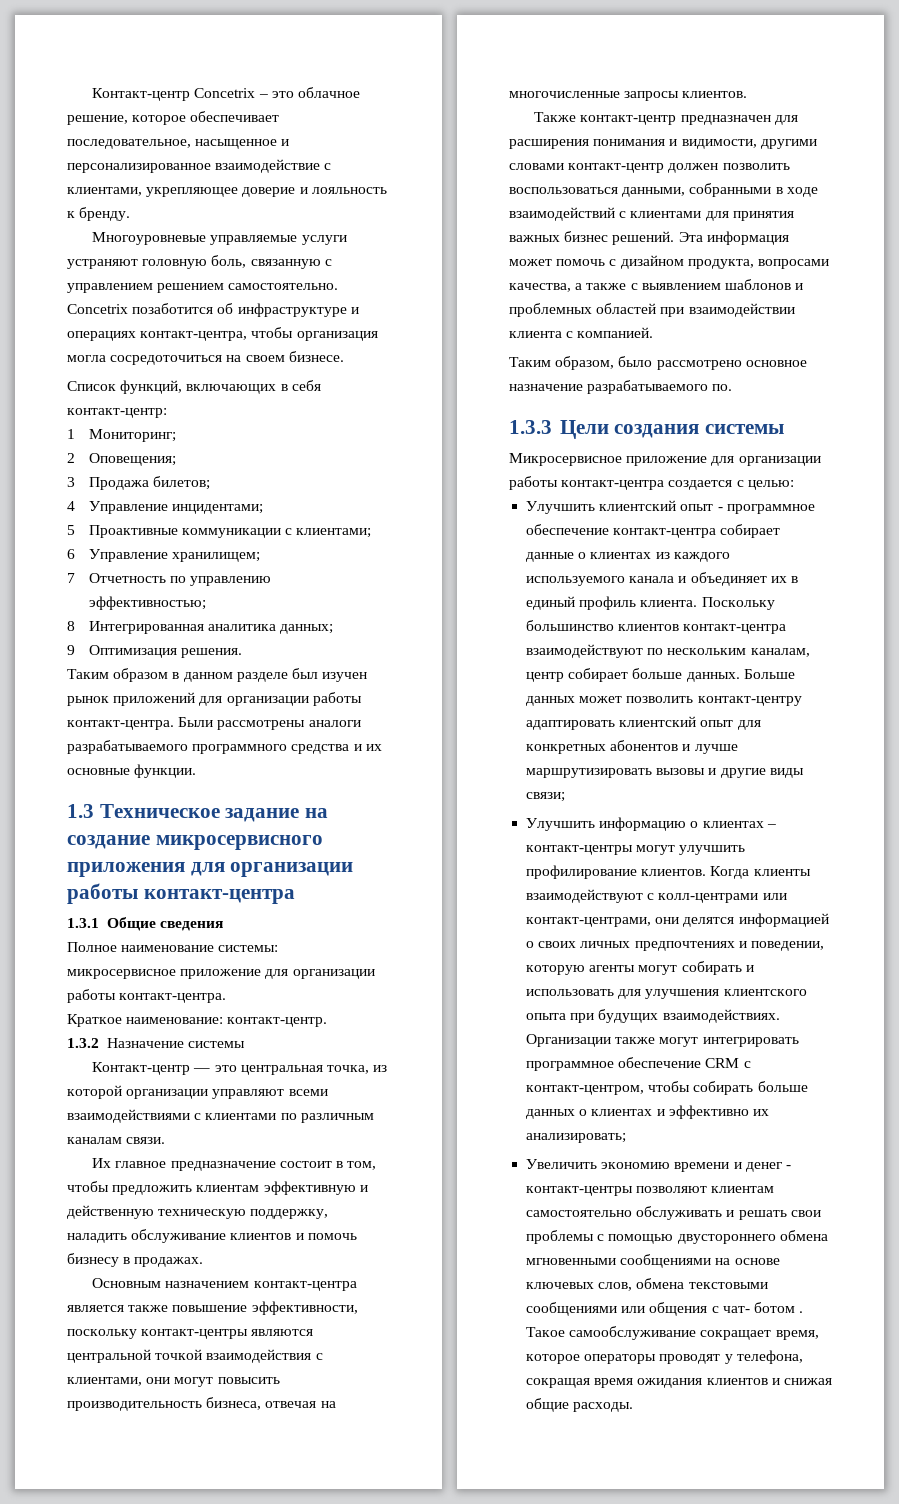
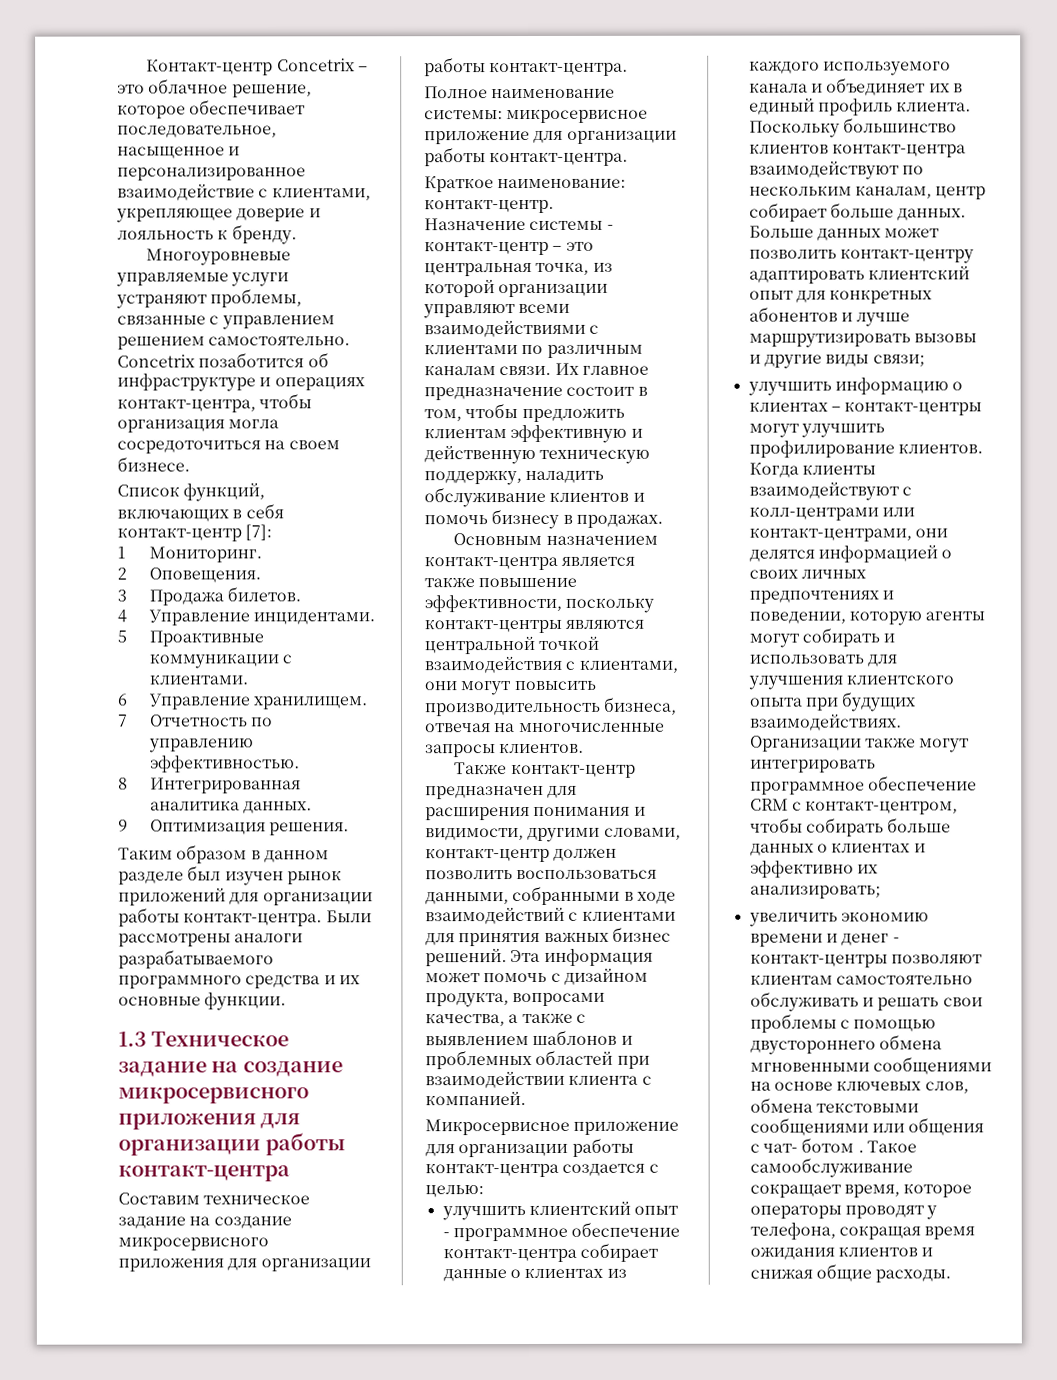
[142,255,321,269] головную боль, связанную -> [210,288,303,308] [117,315,206,325] проблемы, связанные
[67,408,167,418] контакт-центр: -> [117,524,273,542] контакт-центр [7]:
[88,429,176,442] Мониторинг; -> [148,546,262,563] Мониторинг.
[88,453,176,466] Оповещения; -> [148,567,261,583] Оповещения.
[152,476,210,490] билетов; -> [226,586,301,602] билетов.
[171,504,263,514] инцидентами; -> [252,612,375,625] инцидентами.
[296,528,372,538] клиентами; -> [148,674,248,685] клиентами.
[171,552,260,562] хранилищем; -> [253,696,368,710] хранилищем.
[88,596,206,610] эффективностью; -> [149,755,300,773] эффективностью.
[280,624,334,634] данных; -> [242,801,312,814] данных.
[67,917,223,931] 1.3.1 Общие сведения -> [118,1192,311,1205] [118,1216,292,1229] [118,1236,269,1251] [118,1257,371,1272] [424,57,629,77] Составим техническое задание на создание микросервисного приложения для организации работы контакт-центра.
[67,1038,99,1048] 1.3.2 -> (554, 206) none
[92,1062,211,1075] // Контакт-центр — -> [606,224,614,230] [424,240,563,256] - контакт-центр –
(166, 1140) // -> (552, 370) none
[509,163,564,170] словами -> [603,827,681,840] словами,
[509,356,807,370] [509,380,733,394] [509,420,785,439] // Таким образом, было рассмотрено основное назначение разрабатываемого по. // 1.3.3 Цели создания системы -> (526, 1098) none
[526,501,596,514] Улучшить -> [441,1206,526,1221] улучшить
[526,818,596,831] Улучшить -> [747,381,832,396] улучшить
[526,1159,598,1169] Увеличить -> [748,912,838,927] увеличить

